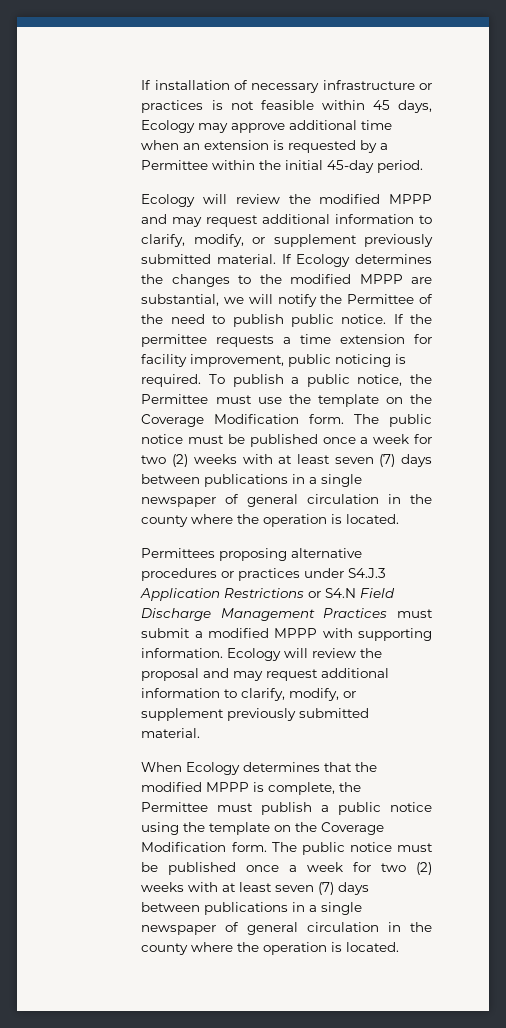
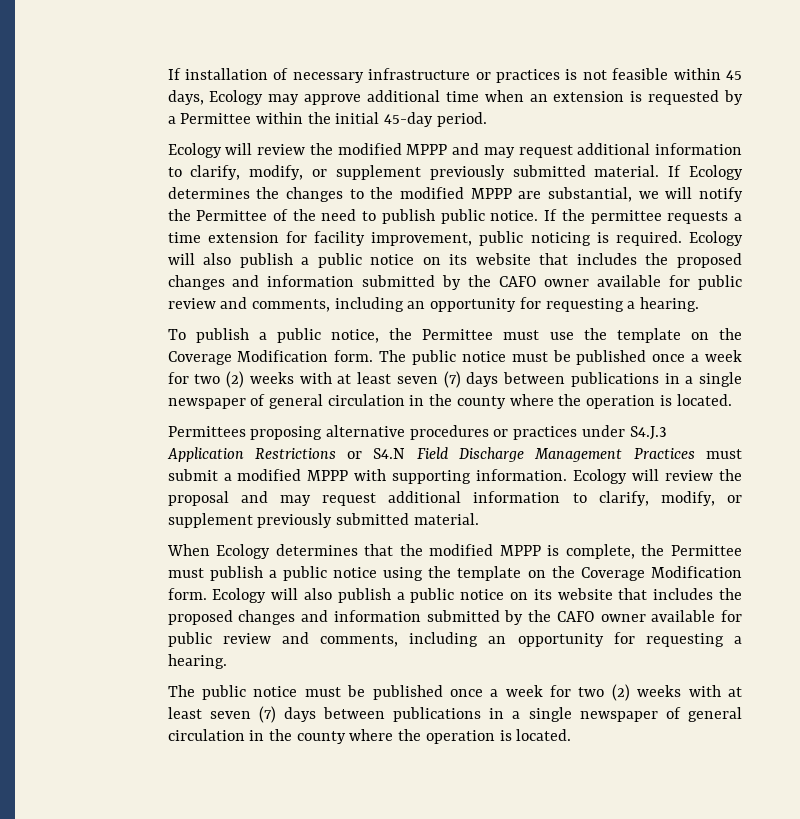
(202, 380) none -> [689,231,744,246] [167,253,742,268] [167,275,742,290] [167,297,700,312] Ecology will also publish a public notice on its website that includes the proposed changes and information submitted by the CAFO owner available for public review and comments, including an opportunity for requesting a hearing. //
(267, 847) none -> [212,588,742,603] [167,610,743,625] [167,632,743,647] [167,654,227,669] Ecology will also publish a public notice on its website that includes the proposed changes and information submitted by the CAFO owner available for public review and comments, including an opportunity for requesting a hearing. //

